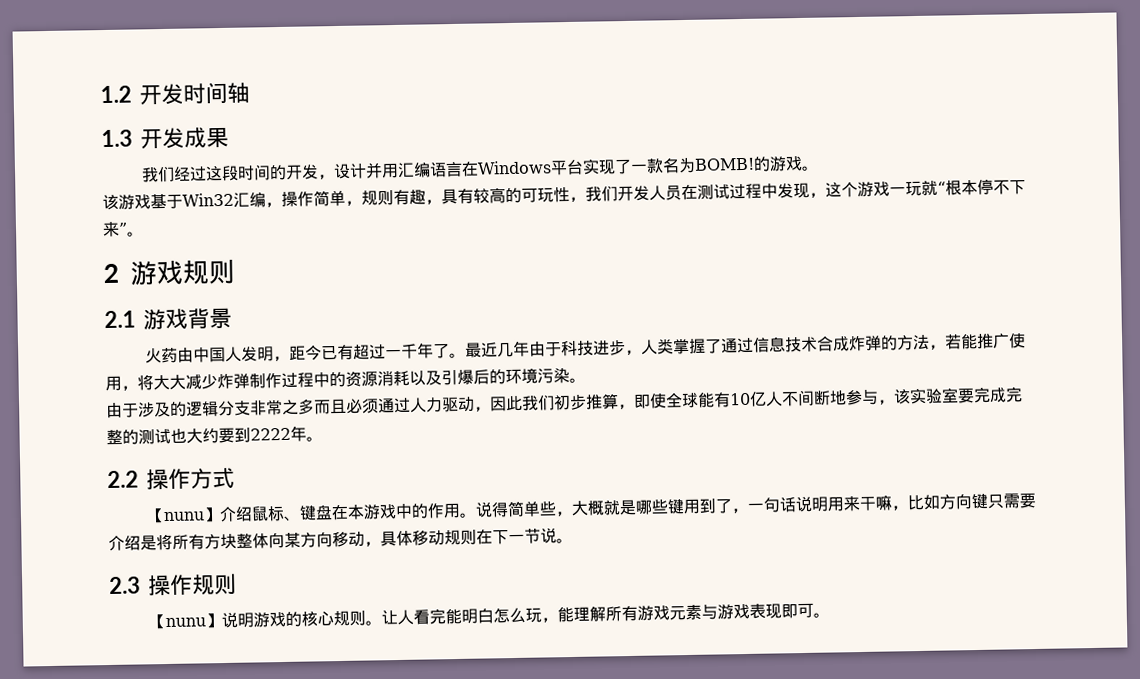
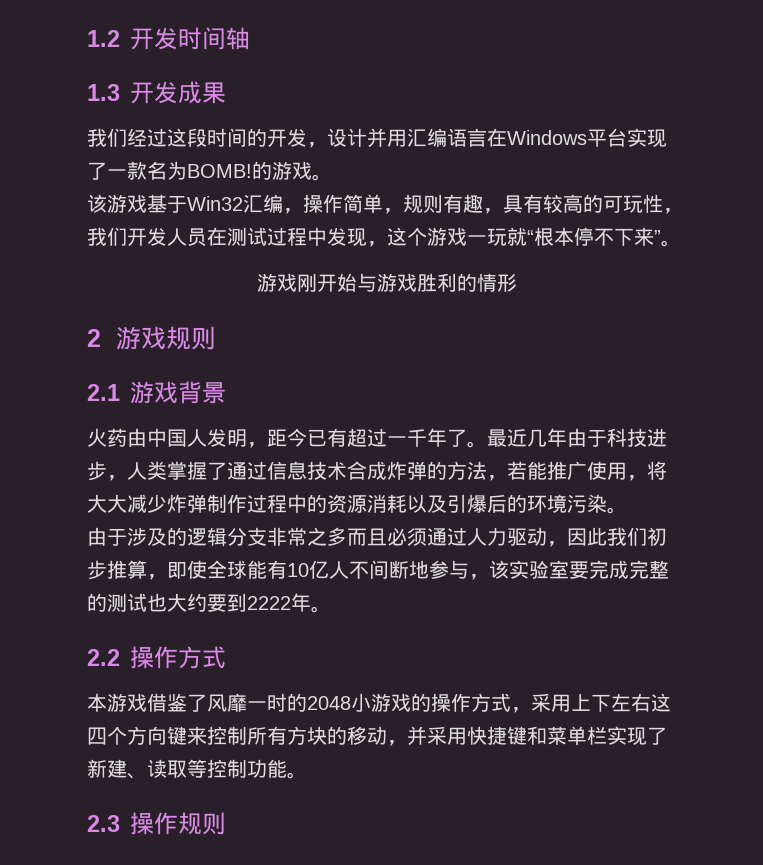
(144, 234) none -> [256,273,517,292] // 游戏刚开始与游戏胜利的情形
[147,492,1037,524] [108,527,573,552] [109,573,237,596] [149,602,831,630] 【nunu】介绍鼠标、键盘在本游戏中的作用。说得简单些，大概就是哪些键用到了，一句话说明用来干嘛，比如方向键只需要介绍是将所有方块整体向某方向移动，具体移动规则在下一节说。 // 2.3操作规则 // 【nunu】说明游戏的核心规则。让人看完能明白怎么玩，能理解所有游戏元素与游戏表现即可。 -> [87,693,671,713] [87,726,667,746] [87,759,307,779] [87,812,226,835] 本游戏借鉴了风靡一时的2048小游戏的操作方式，采用上下左右这四个方向键来控制所有方块的移动，并采用快捷键和菜单栏实现了新建、读取等控制功能。 // 2.3操作规则

